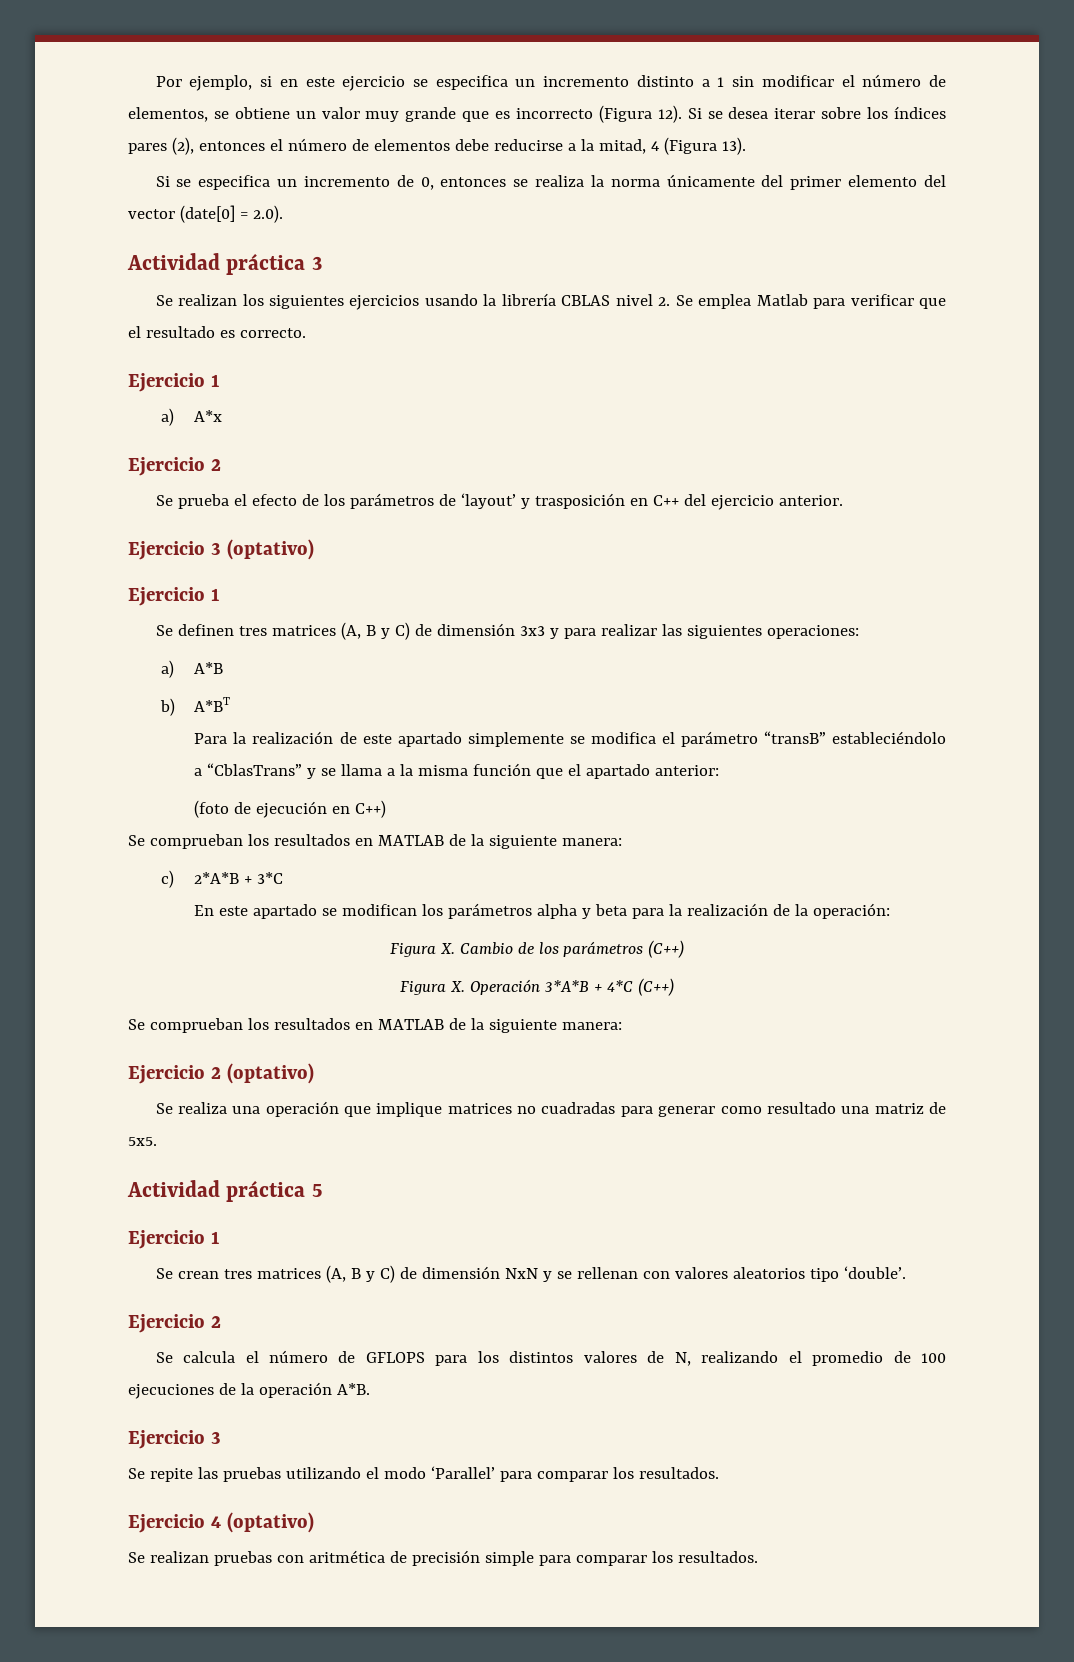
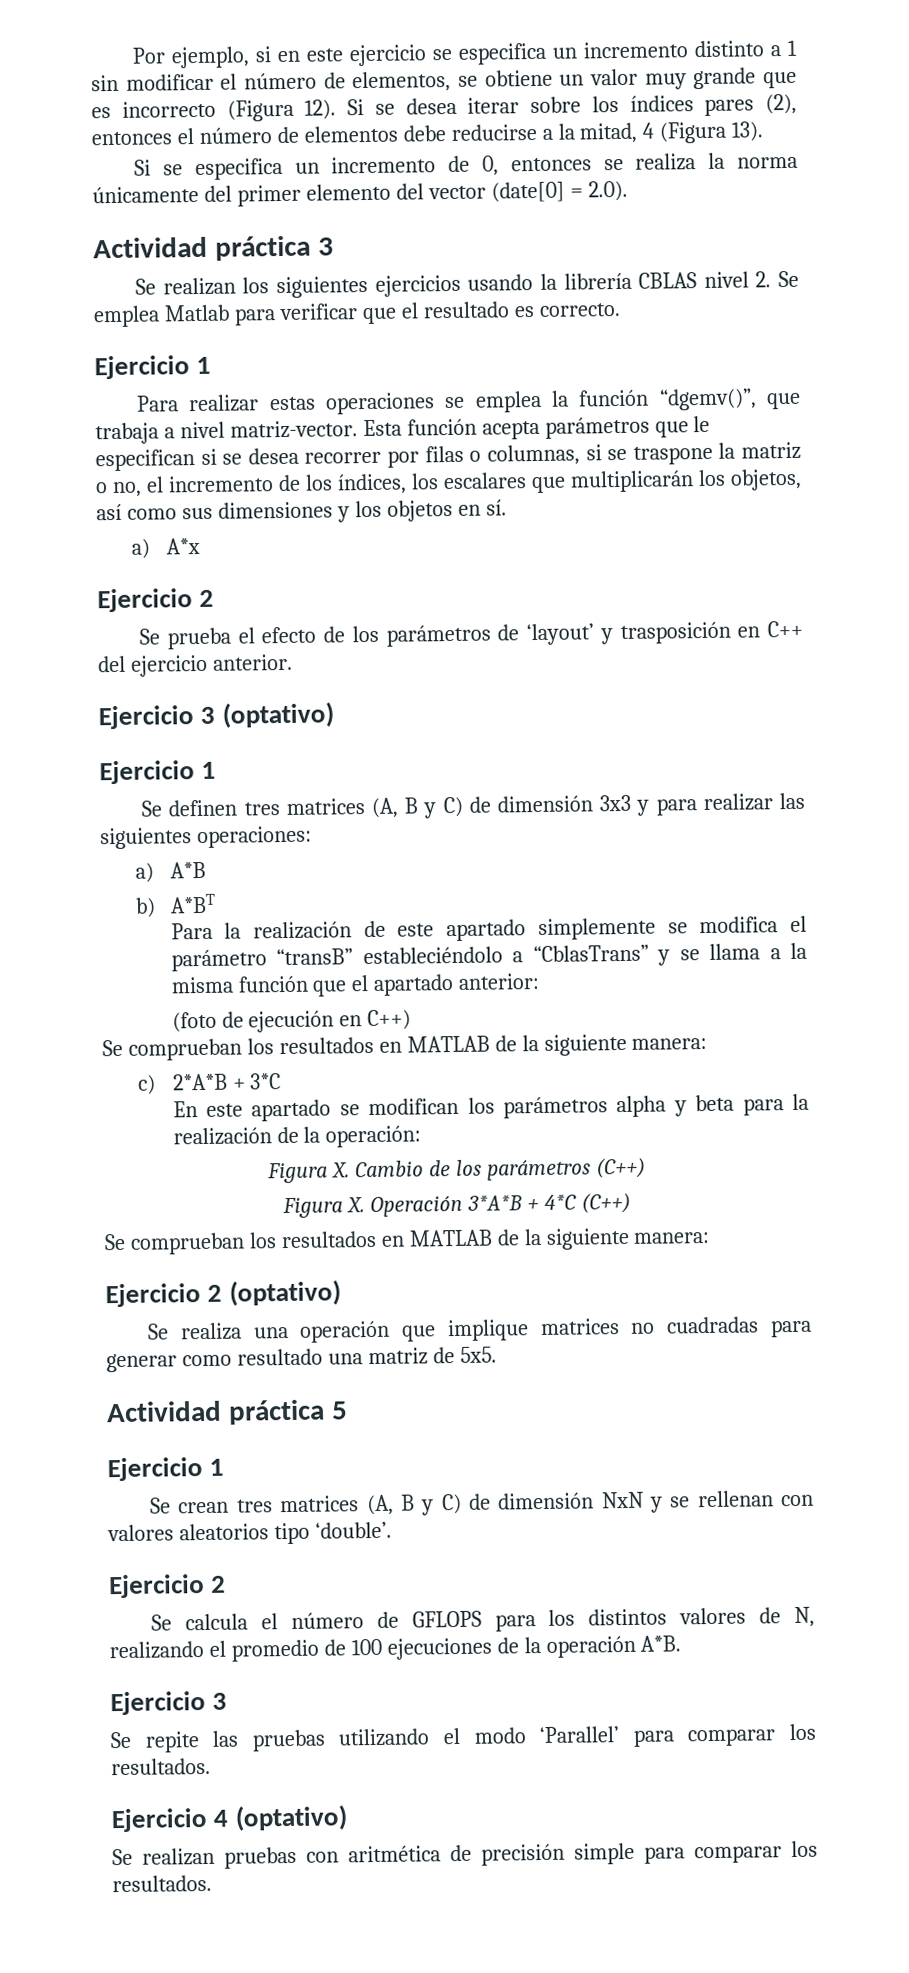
(220, 380) none -> [136,388,801,415] [95,415,711,445] [95,441,802,472] [95,468,802,498] [96,499,507,523] // Para realizar estas operaciones se emplea la función “dgemv()”, que trabaja a nivel matriz-vector. Esta función acepta parámetros que le especifican si se desea recorrer por filas o columnas, si se traspone la matriz o no, el incremento de los índices, los escalares que multiplicarán los objetos, así como sus dimensiones y los objetos en sí.

